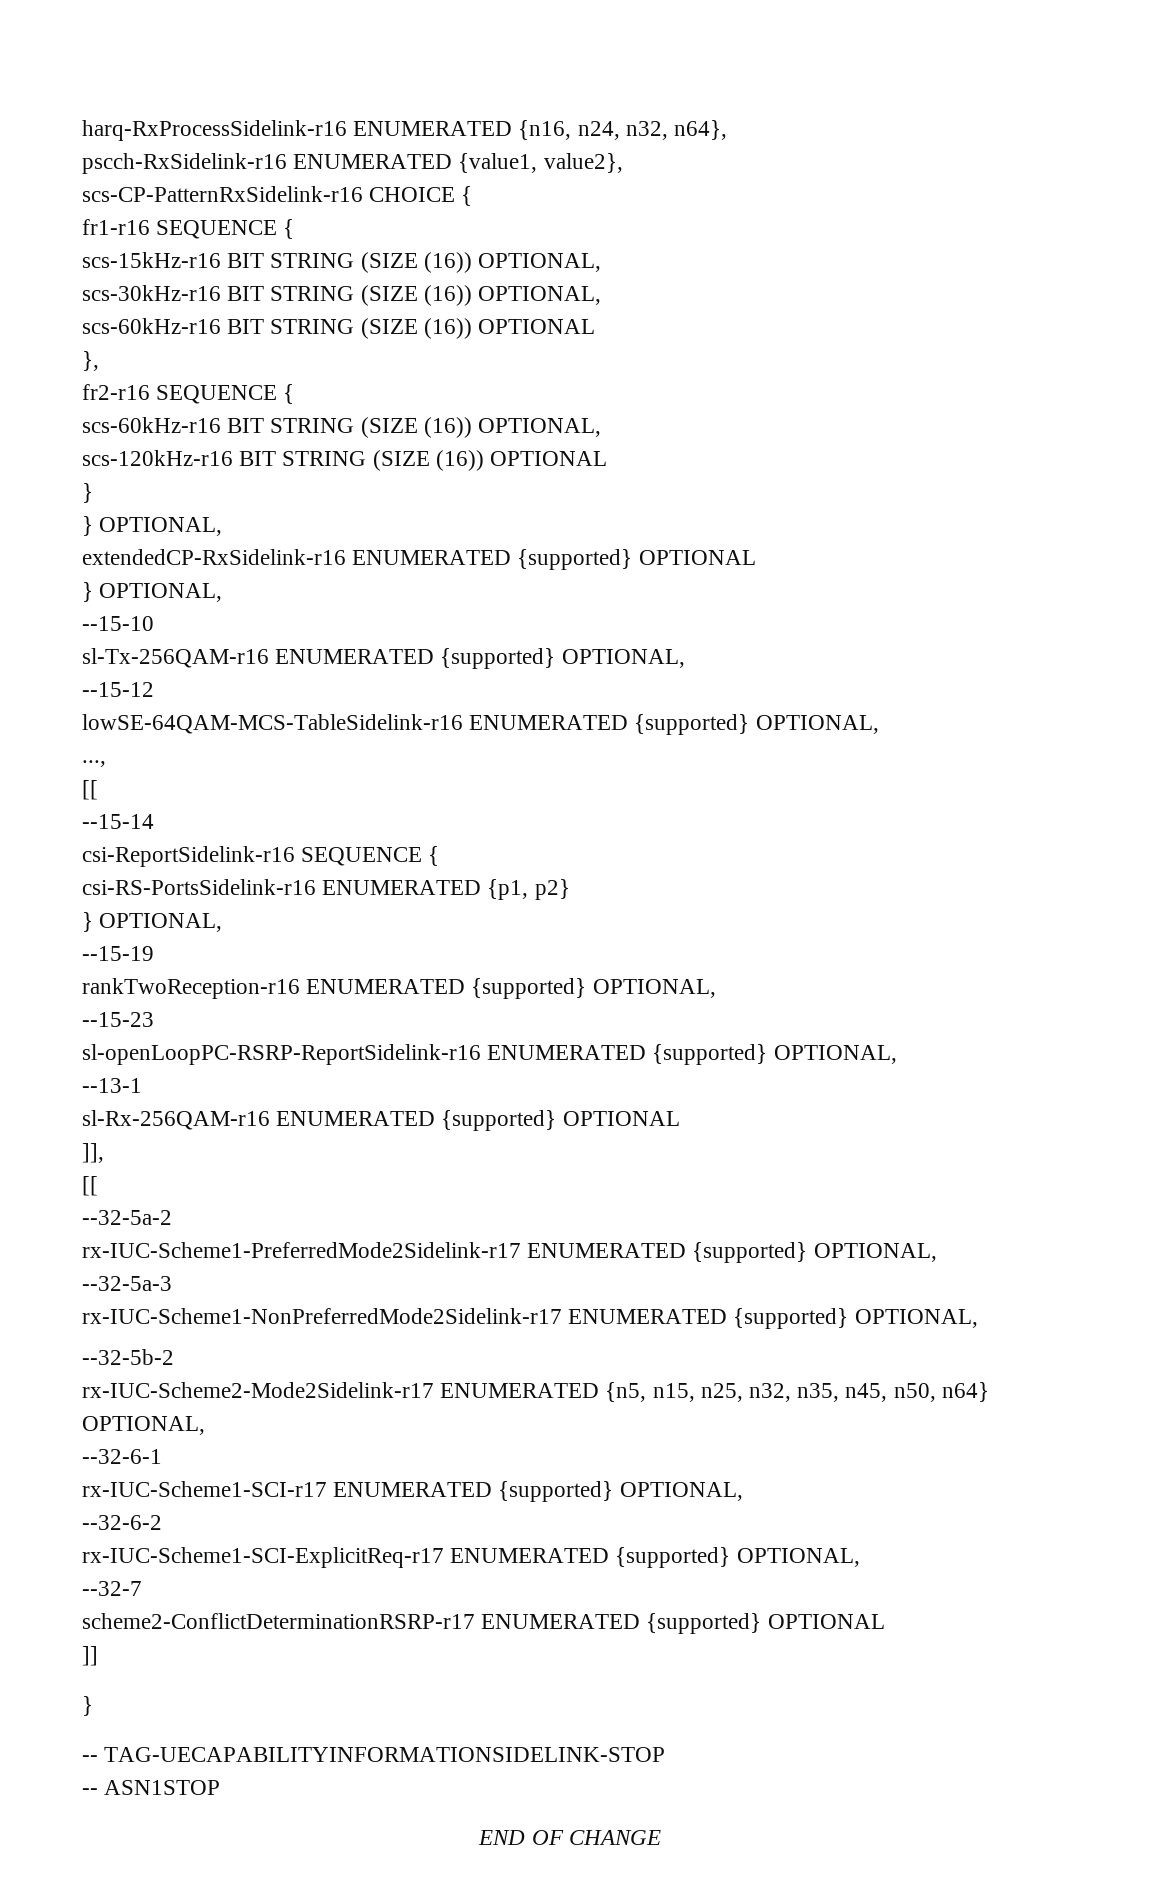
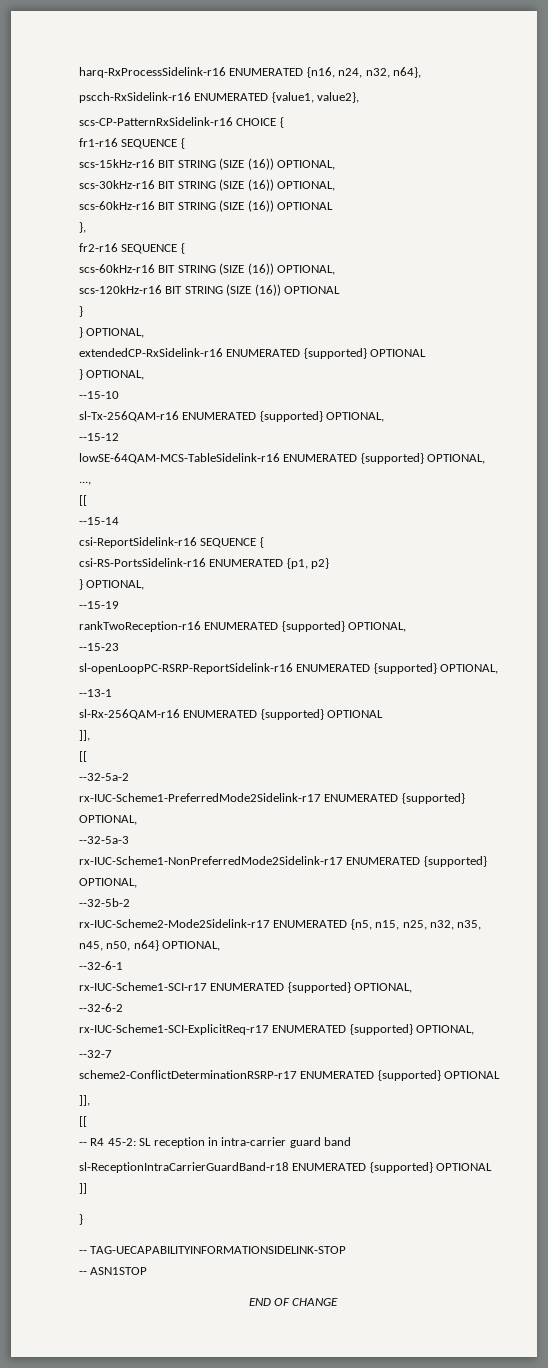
(885, 1621) none -> [79,1095,90,1106] [79,1116,87,1127] [79,1137,351,1148] [79,1162,493,1173] // ]], // [[ // -- R4 45-2: SL reception in intra-carrier guard band // sl-ReceptionIntraCarrierGuardBand-r18 ENUMERATED {supported} OPTIONAL

